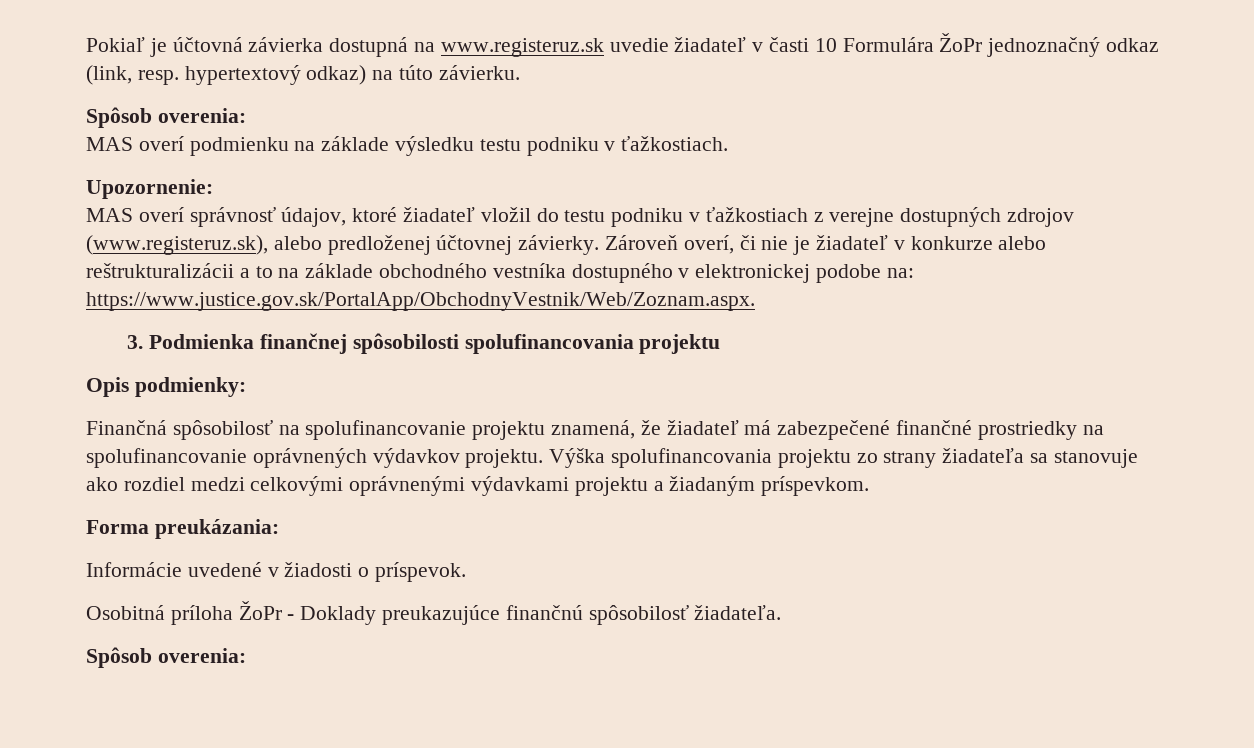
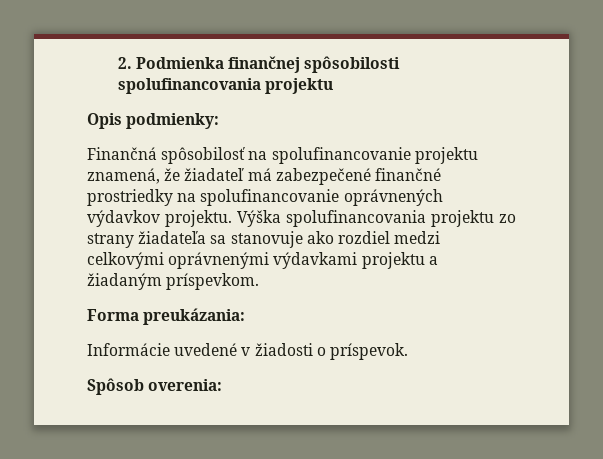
[86,33,1160,57] [86,65,520,85] [86,107,246,128] [86,136,729,156] [86,179,213,199] [86,207,1075,227] [86,235,1047,255] [86,263,914,283] [86,292,755,311] [127,335,144,349] Pokiaľ je účtovná závierka dostupná na www.registeruz.sk uvedie žiadateľ v časti 10 Formulára ŽoPr jednoznačný odkaz (link, resp. hypertextový odkaz) na túto závierku. // Spôsob overenia: // MAS overí podmienku na základe výsledku testu podniku v ťažkostiach. // Upozornenie: // MAS overí správnosť údajov, ktoré žiadateľ vložil do testu podniku v ťažkostiach z verejne dostupných zdrojov (www.registeruz.sk), alebo predloženej účtovnej závierky. Zároveň overí, či nie je žiadateľ v konkurze alebo reštrukturalizácii a to na základe obchodného vestníka dostupného v elektronickej podobe na: https://www.justice.gov.sk/PortalApp/ObchodnyVestnik/Web/Zoznam.aspx. // 3. -> [117,57,132,69] 2.
[86,601,782,625] // Osobitná príloha ŽoPr - Doklady preukazujúce finančnú spôsobilosť žiadateľa. -> (408, 351) none

